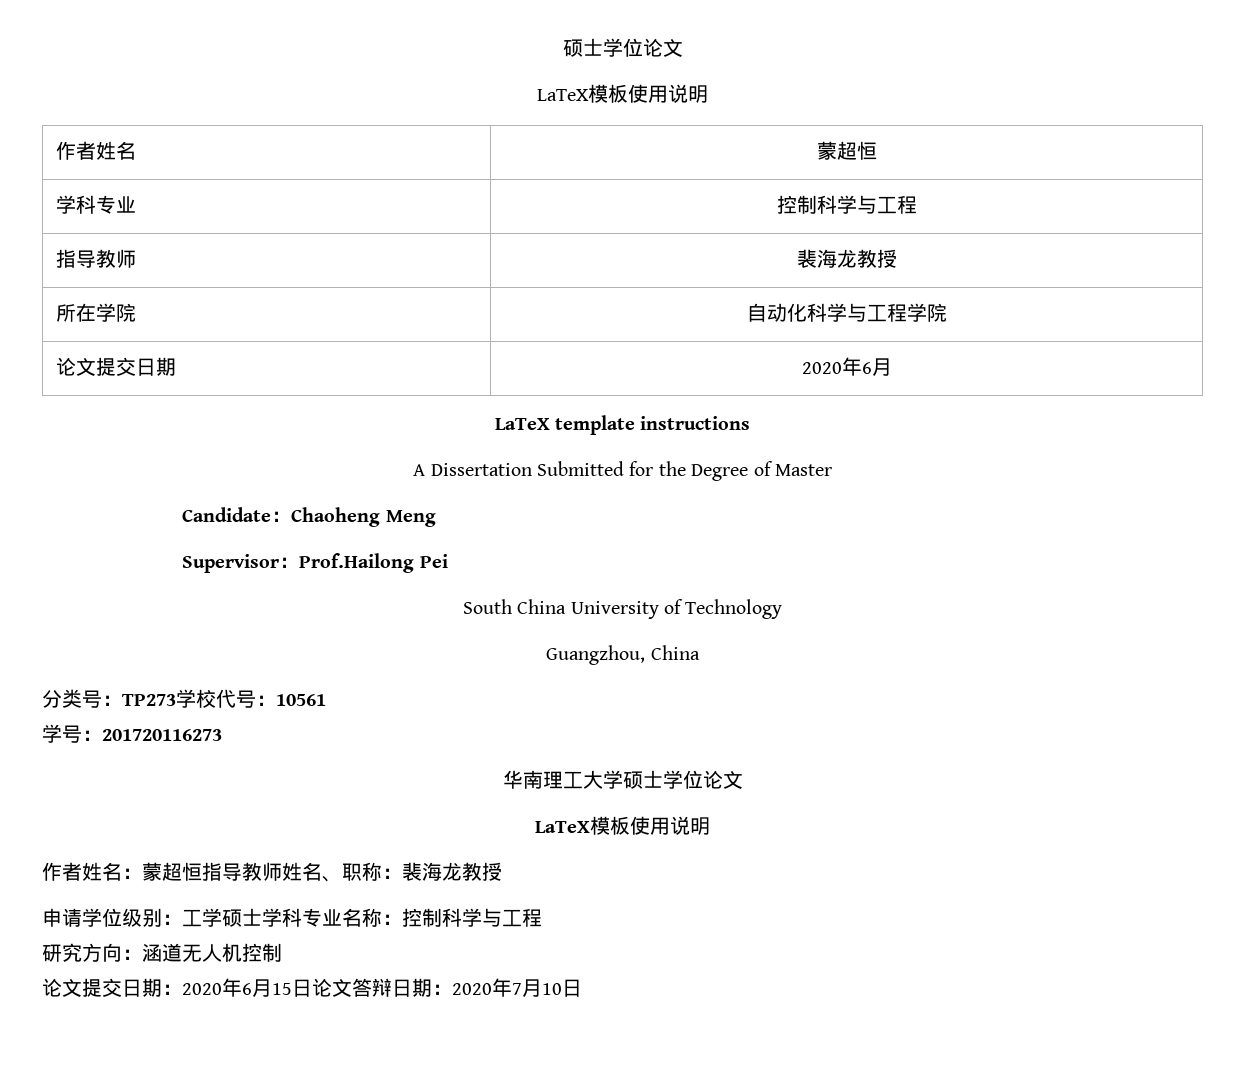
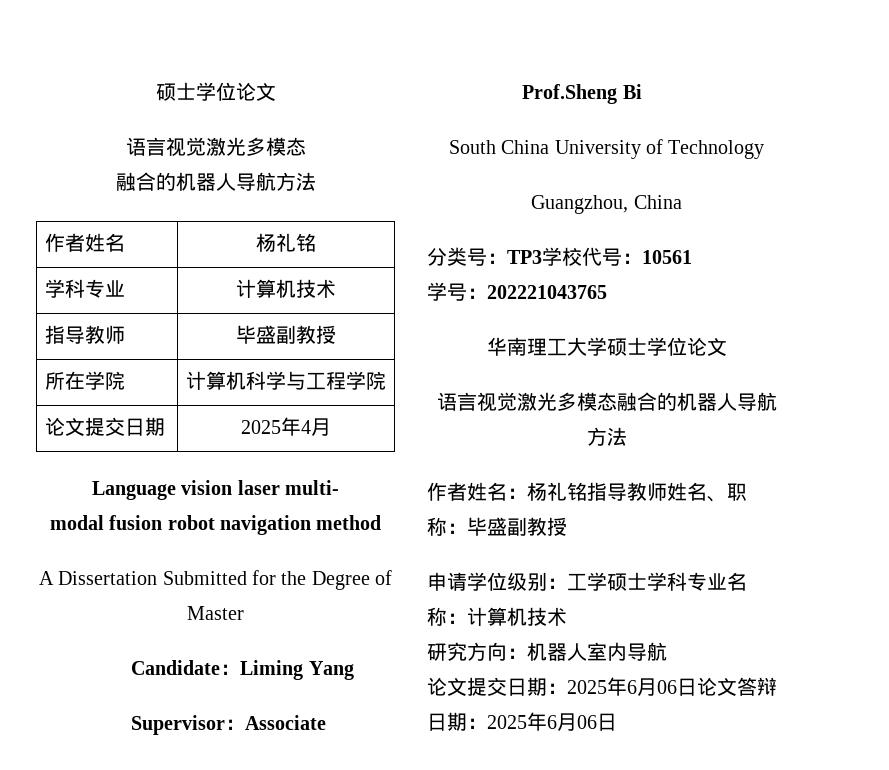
[562,38,683,57] [537,84,708,103] 硕士学位论文 // LaTeX模板使用说明 -> [155,82,276,101] [125,137,306,157] [115,172,316,191] 硕士学位论文 // 语言视觉激光多模态 // 融合的机器人导航方法
[816,141,877,160] 蒙超恒 -> [256,233,316,252] 杨礼铭
[776,195,917,214] 控制科学与工程 -> [236,279,336,298] 计算机技术
[796,249,857,268] 裴海龙 -> [236,325,296,344] 毕盛副
[746,303,807,322] 自动化 -> [186,371,246,390] 计算机
[801,357,892,376] [494,415,751,435] 2020年6月 // LaTeX template instructions -> [241,417,331,436] [91,480,340,500] [49,515,382,535] 2025年4月 // Language vision laser multi- // modal fusion robot navigation method
[291,507,436,527] Chaoheng Meng -> [240,660,354,680] Liming Yang
[299,553,448,573] Prof.Hailong Pei -> [245,715,327,730] [522,84,642,104] Associate Prof.Sheng Bi
[122,694,176,706] TP273 -> [507,250,542,264] TP3
[102,729,222,741] 201720116273 -> [487,285,607,299] 202221043765
[535,816,710,835] LaTeX模板使用说明 -> [436,392,777,412] [586,427,627,446] 语言视觉激光多模态融合的机器人导航方法
[142,862,202,881] 蒙超恒 -> [527,482,587,501] 杨礼铭
[402,862,462,881] 裴海龙 -> [467,517,527,536] 毕盛副
[402,908,542,927] 控制科学与工程 -> [467,607,567,626] 计算机技术
[142,943,282,962] 涵道无人机控制 -> [527,642,667,661] 机器人室内导航
[182,978,292,997] 2020年6月15 -> [567,677,677,696] 2025年6月06
[452,978,562,997] 2020年7月10 -> [487,712,597,731] 2025年6月06

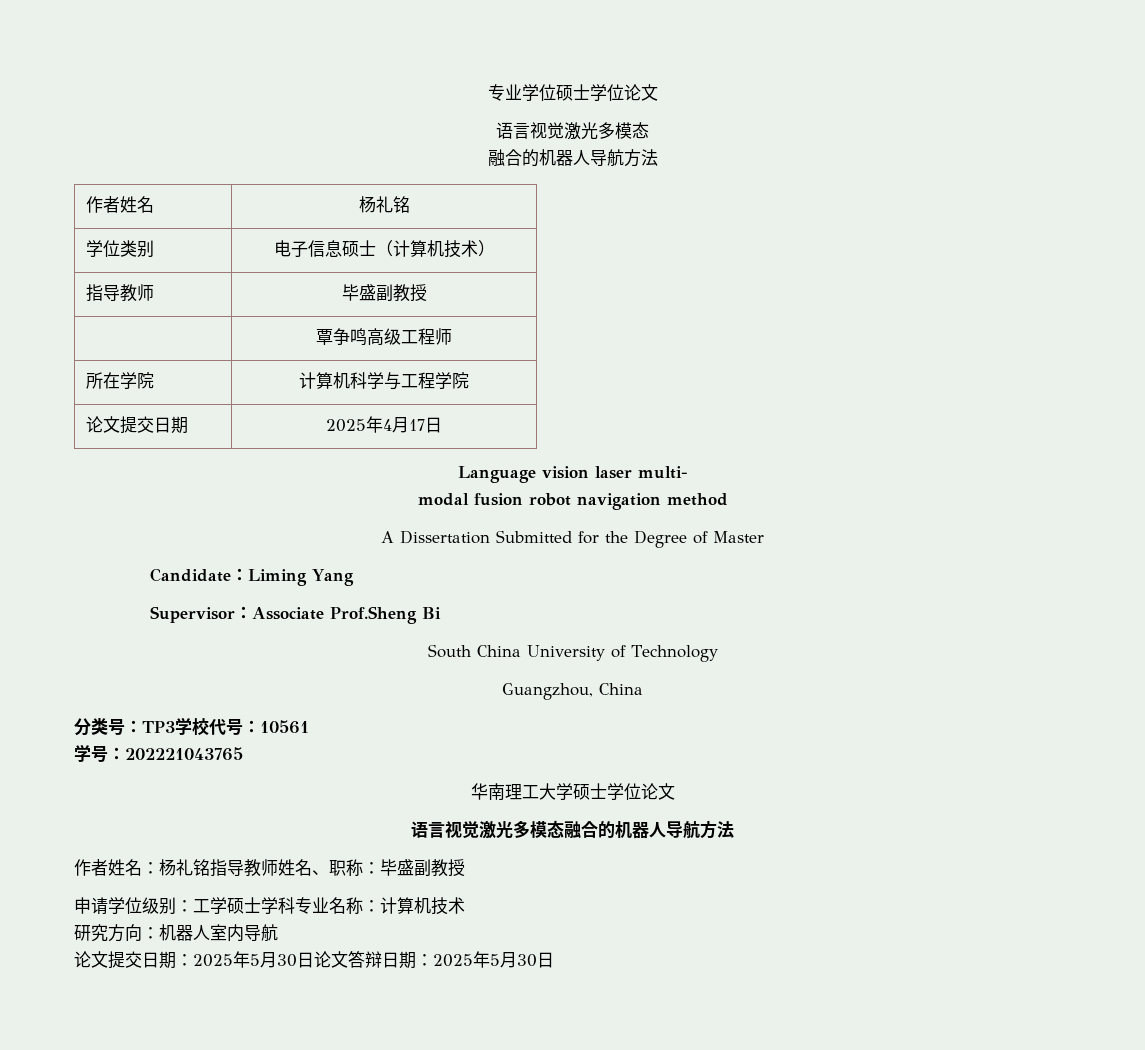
(155, 92) none -> [487,84,556,101] 专业学位
[64,279,125,298] [236,279,336,298] 科专业 | 计算机技术 -> [103,240,155,258] [273,240,495,258] 位类别 | 电子信息硕士（计算机技术）
(336, 334) none -> [316,328,452,346] // | 覃争鸣高级工程师
(331, 427) none -> [409,417,442,433] 17日
[627,678,677,696] 6月06 -> [250,952,297,968] 5月30
[547,713,597,731] 6月06 -> [490,952,537,968] 5月30

